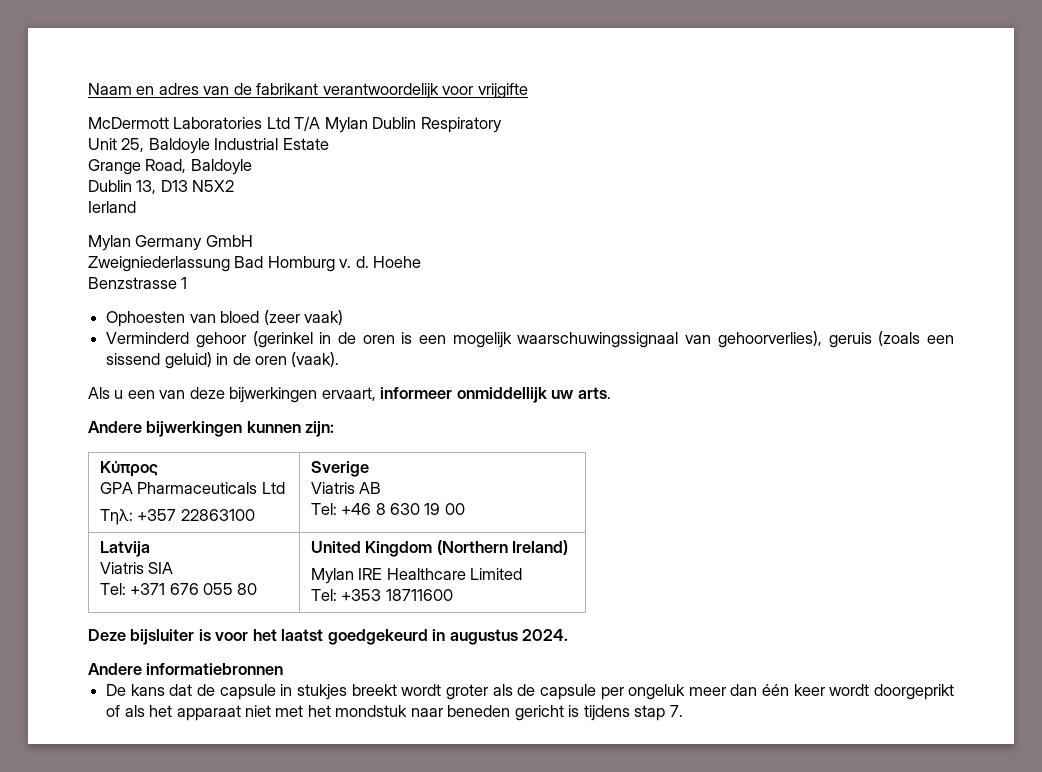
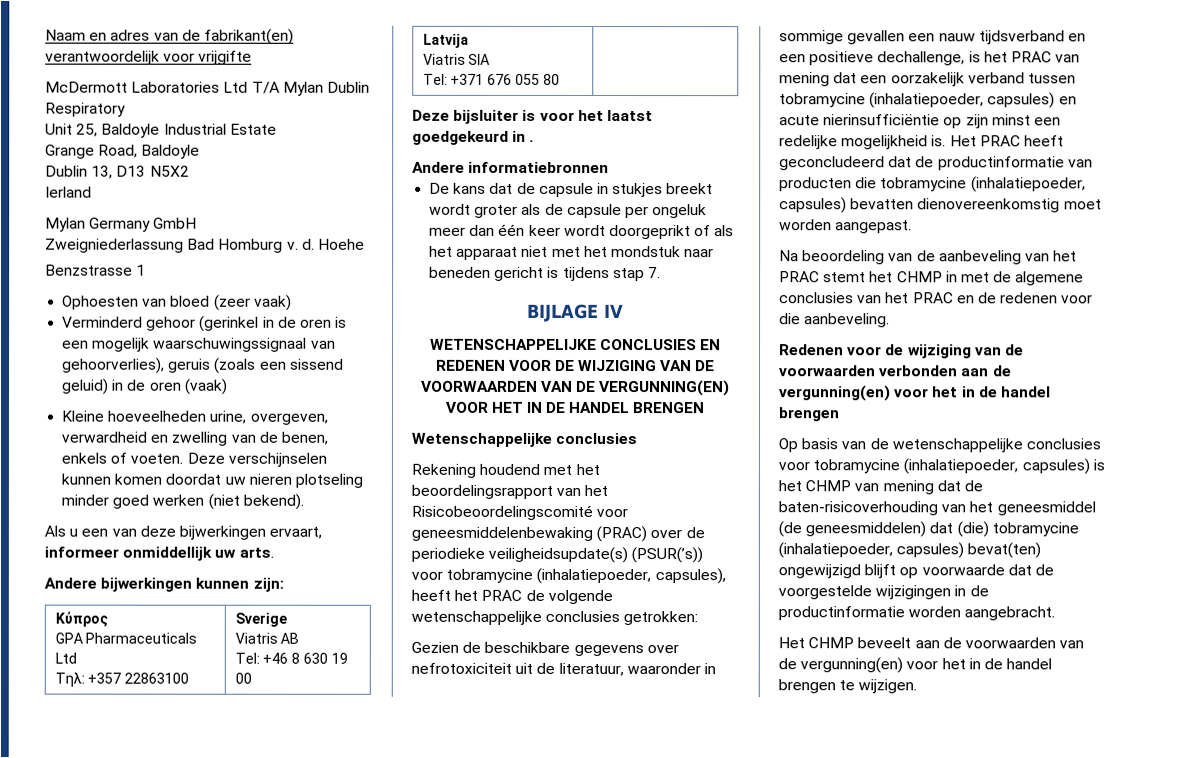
[256,83,319,95] fabrikant -> [203,28,294,45] fabrikant(en)
[291,352,340,367] (vaak). -> [183,378,228,395] [61,410,328,425] [61,431,328,446] [61,452,327,467] [61,473,363,488] [61,493,304,510] (vaak) // Kleine hoeveelheden urine, overgeven, verwardheid en zwelling van de benen, enkels of voeten. Deze verschijnselen kunnen komen doordat uw nieren plotseling minder goed werken (niet bekend).
[310,540,568,557] [310,568,522,584] [310,589,453,601] United Kingdom (Northern Ireland) // Mylan IRE Healthcare Limited // Tel: +353 18711600 -> (560, 79) none
[449,629,569,645] augustus 2024. -> [529,139,535,142] .
(683, 711) none -> [527,303,624,323] [429,338,722,351] [435,359,716,372] [419,380,730,397] [444,401,705,414] [411,432,638,447] [411,463,600,478] [411,484,609,499] [411,504,629,521] [411,526,705,543] [411,546,704,564] [411,567,726,585] [411,589,613,605] [411,610,699,626] [411,641,679,657] [411,662,716,677] [779,30,1086,45] [779,51,1081,66] [779,72,1076,87] [779,92,1077,109] [779,114,1061,129] [779,135,1064,150] [779,156,1093,171] [779,176,1086,193] [779,197,1102,214] [779,219,913,234] [779,250,1078,265] [779,271,1085,286] [779,292,1094,304] [779,313,891,328] [779,344,1024,359] [779,365,1012,377] [778,385,1050,402] [778,407,839,422] [778,438,1101,453] [778,458,1105,475] [778,480,983,495] [778,501,1096,516] [778,521,1079,538] [778,542,1042,559] [778,564,1054,579] [778,585,989,600] [778,606,1056,621] [778,637,1085,649] [778,657,1053,674] [778,679,918,694] // BIJLAGE IV // WETENSCHAPPELIJKE CONCLUSIES EN REDENEN VOOR DE WIJZIGING VAN DE VOORWAARDEN VAN DE VERGUNNING(EN) VOOR HET IN DE HANDEL BRENGEN // Wetenschappelijke conclusies // Rekening houdend met het beoordelingsrapport van het Risicobeoordelingscomité voor geneesmiddelenbewaking (PRAC) over de periodieke veiligheidsupdate(s) (PSUR(’s)) voor tobramycine (inhalatiepoeder, capsules), heeft het PRAC de volgende wetenschappelijke conclusies getrokken: // Gezien de beschikbare gegevens over nefrotoxiciteit uit de literatuur, waaronder in sommige gevallen een nauw tijdsverband en een positieve dechallenge, is het PRAC van mening dat een oorzakelijk verband tussen tobramycine (inhalatiepoeder, capsules) en acute nierinsufficiëntie op zijn minst een redelijke mogelijkheid is. Het PRAC heeft geconcludeerd dat de productinformatie van producten die tobramycine (inhalatiepoeder, capsules) bevatten dienovereenkomstig moet worden aangepast. // Na beoordeling van de aanbeveling van het PRAC stemt het CHMP in met de algemene conclusies van het PRAC en de redenen voor die aanbeveling. // Redenen voor de wijziging van de voorwaarden verbonden aan de vergunning(en) voor het in de handel brengen // Op basis van de wetenschappelijke conclusies voor tobramycine (inhalatiepoeder, capsules) is het CHMP van mening dat de baten-risicoverhouding van het geneesmiddel (de geneesmiddelen) dat (die) tobramycine (inhalatiepoeder, capsules) bevat(ten) ongewijzigd blijft op voorwaarde dat de voorgestelde wijzigingen in de productinformatie worden aangebracht. // Het CHMP beveelt aan de voorwaarden van de vergunning(en) voor het in de handel brengen te wijzigen.

